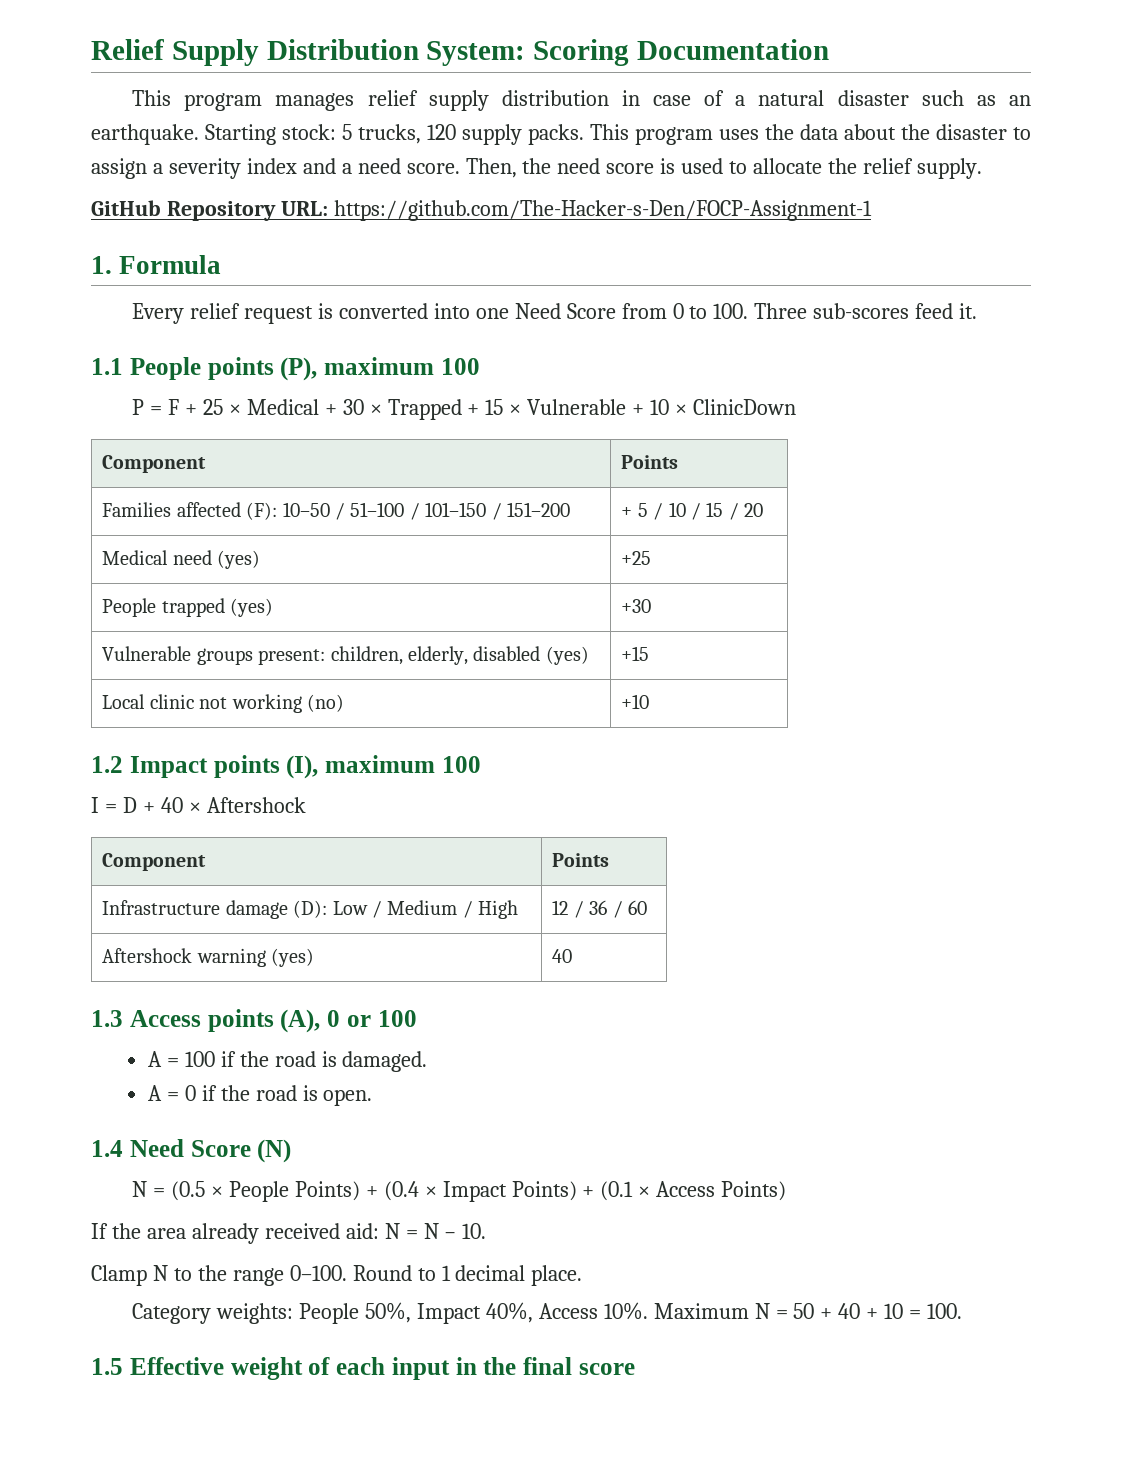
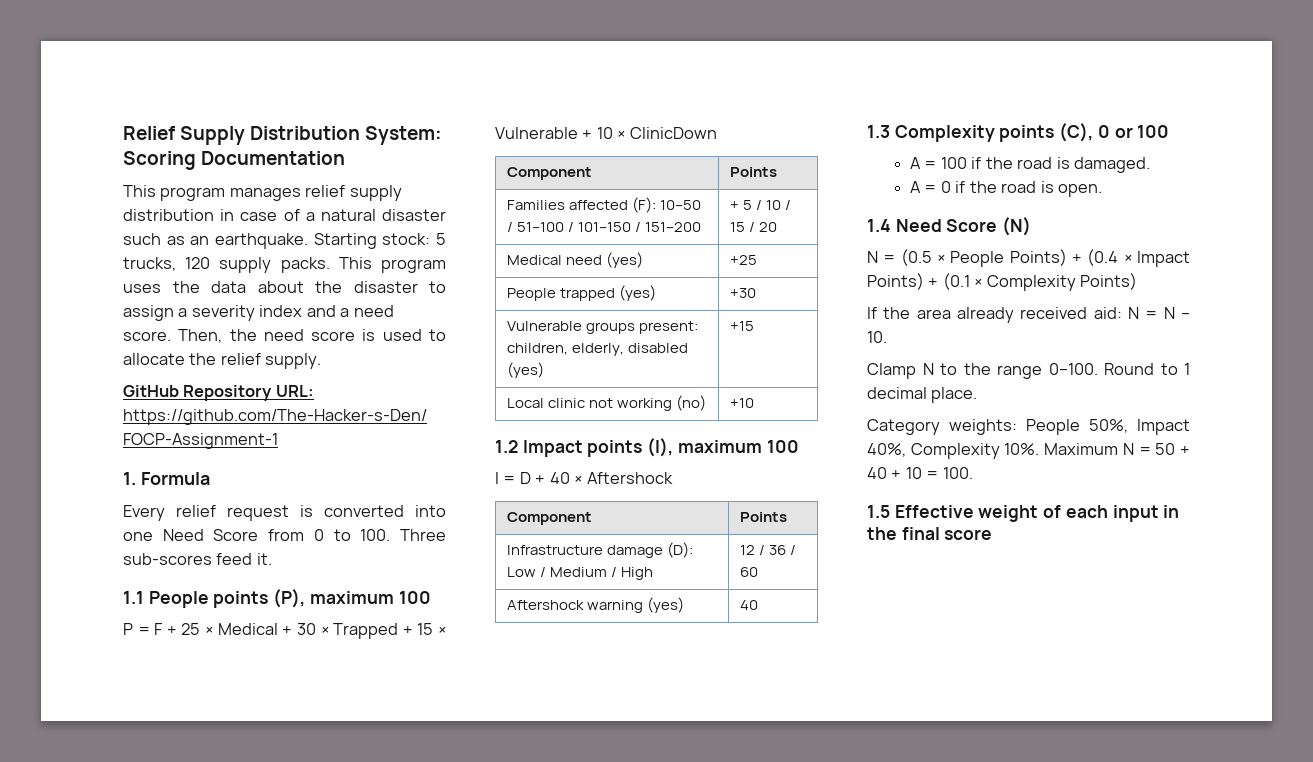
[129,1009,321,1033] Access points (A), -> [894,123,1094,142] Complexity points (C),
[656,1181,716,1197] Access -> [986,275,1076,291] Complexity
[538,1303,598,1319] Access -> [910,443,1000,459] Complexity

